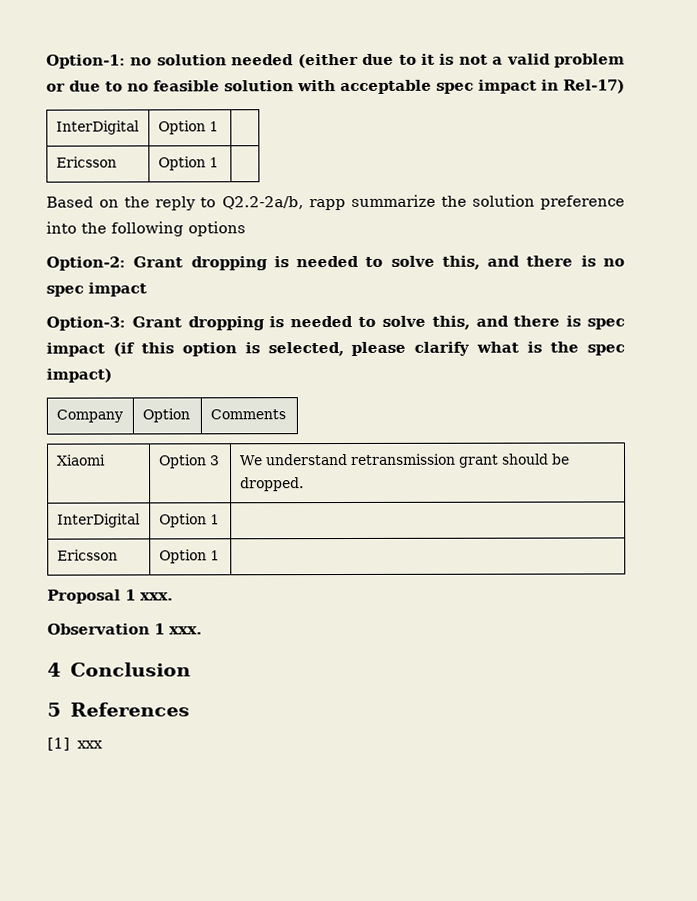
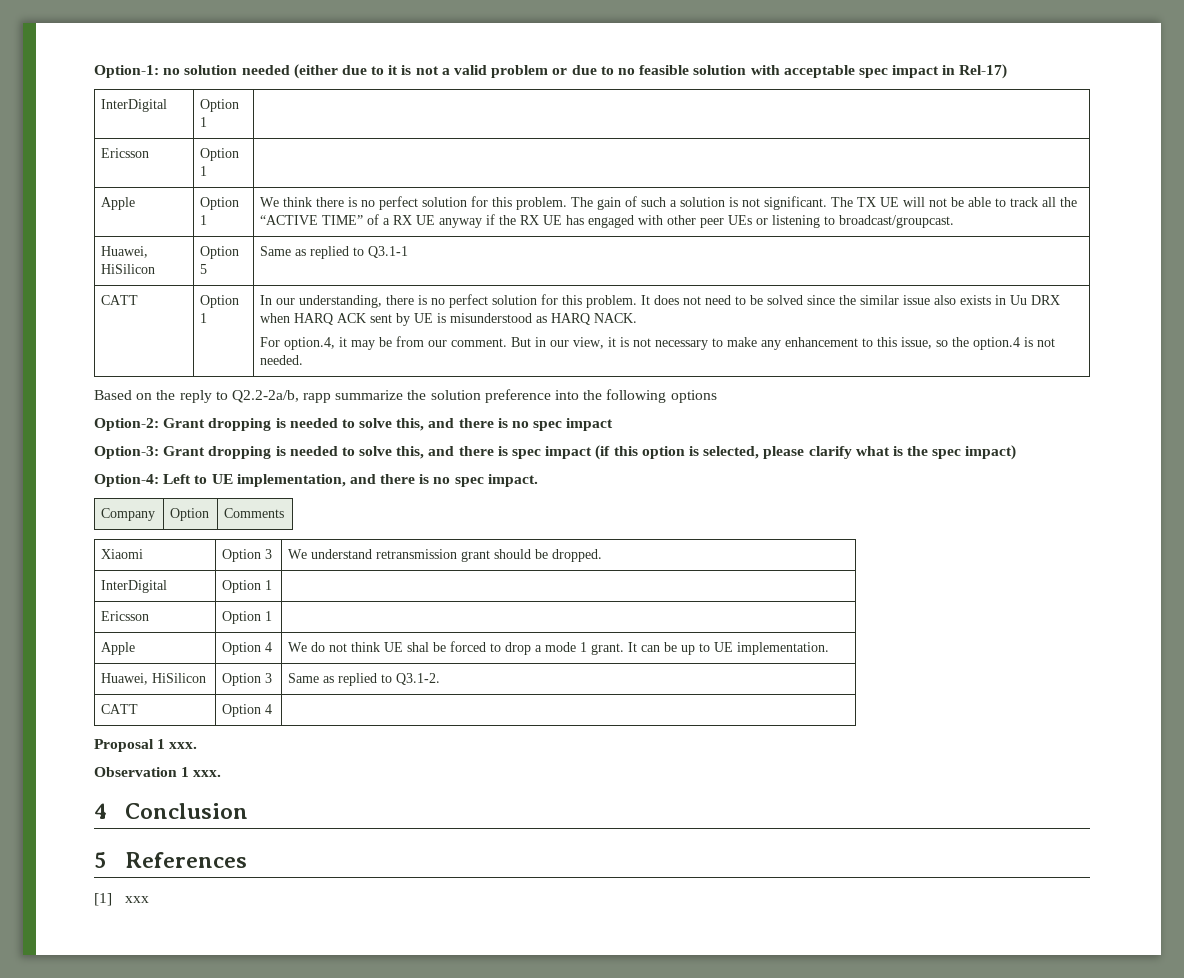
(219, 162) none -> [101,197,136,210] [200,197,240,210] [200,215,208,225] [260,196,1078,210] [260,214,955,228] [101,246,149,258] [101,264,156,274] [200,246,240,259] [200,264,208,274] [260,246,409,259] [101,295,139,305] [200,295,240,308] [200,313,208,323] [260,294,1061,308] [260,313,638,326] [260,336,1056,350] [260,355,304,365] // Apple | Option 1 | We think there is no perfect solution for this problem. The gain of such a solution is not significant. The TX UE will not be able to track all the “ACTIVE TIME” of a RX UE anyway if the RX UE has engaged with other peer UEs or listening to broadcast/groupcast. // Huawei, HiSilicon | Option 5 | Same as replied to Q3.1-1 // CATT | Option 1 | In our understanding, there is no perfect solution for this problem. It does not need to be solved since the similar issue also exists in Uu DRX when HARQ ACK sent by UE is misunderstood as HARQ NACK. // For option.4, it may be from our comment. But in our view, it is not necessary to make any enhancement to this issue, so the option.4 is not needed.
(112, 375) none -> [94,474,538,487] // Option-4: Left to UE implementation, and there is no spec impact.
(220, 555) none -> [101,642,136,655] [222,642,273,655] [288,641,830,655] [101,673,207,685] [222,673,273,686] [288,673,441,686] [101,704,139,714] [222,704,273,717] // Apple | Option 4 | We do not think UE shal be forced to drop a mode 1 grant. It can be up to UE implementation. // Huawei, HiSilicon | Option 3 | Same as replied to Q3.1-2. // CATT | Option 4 |

